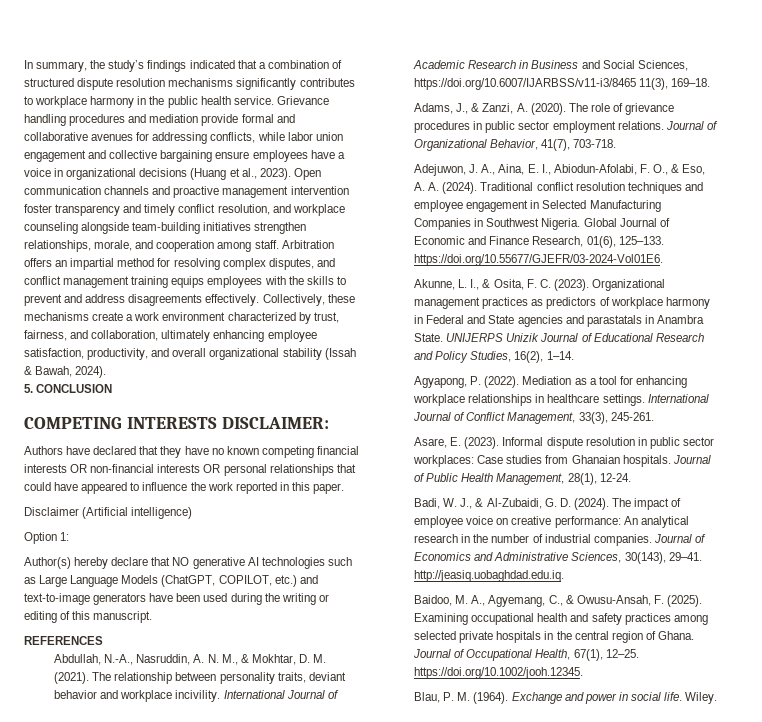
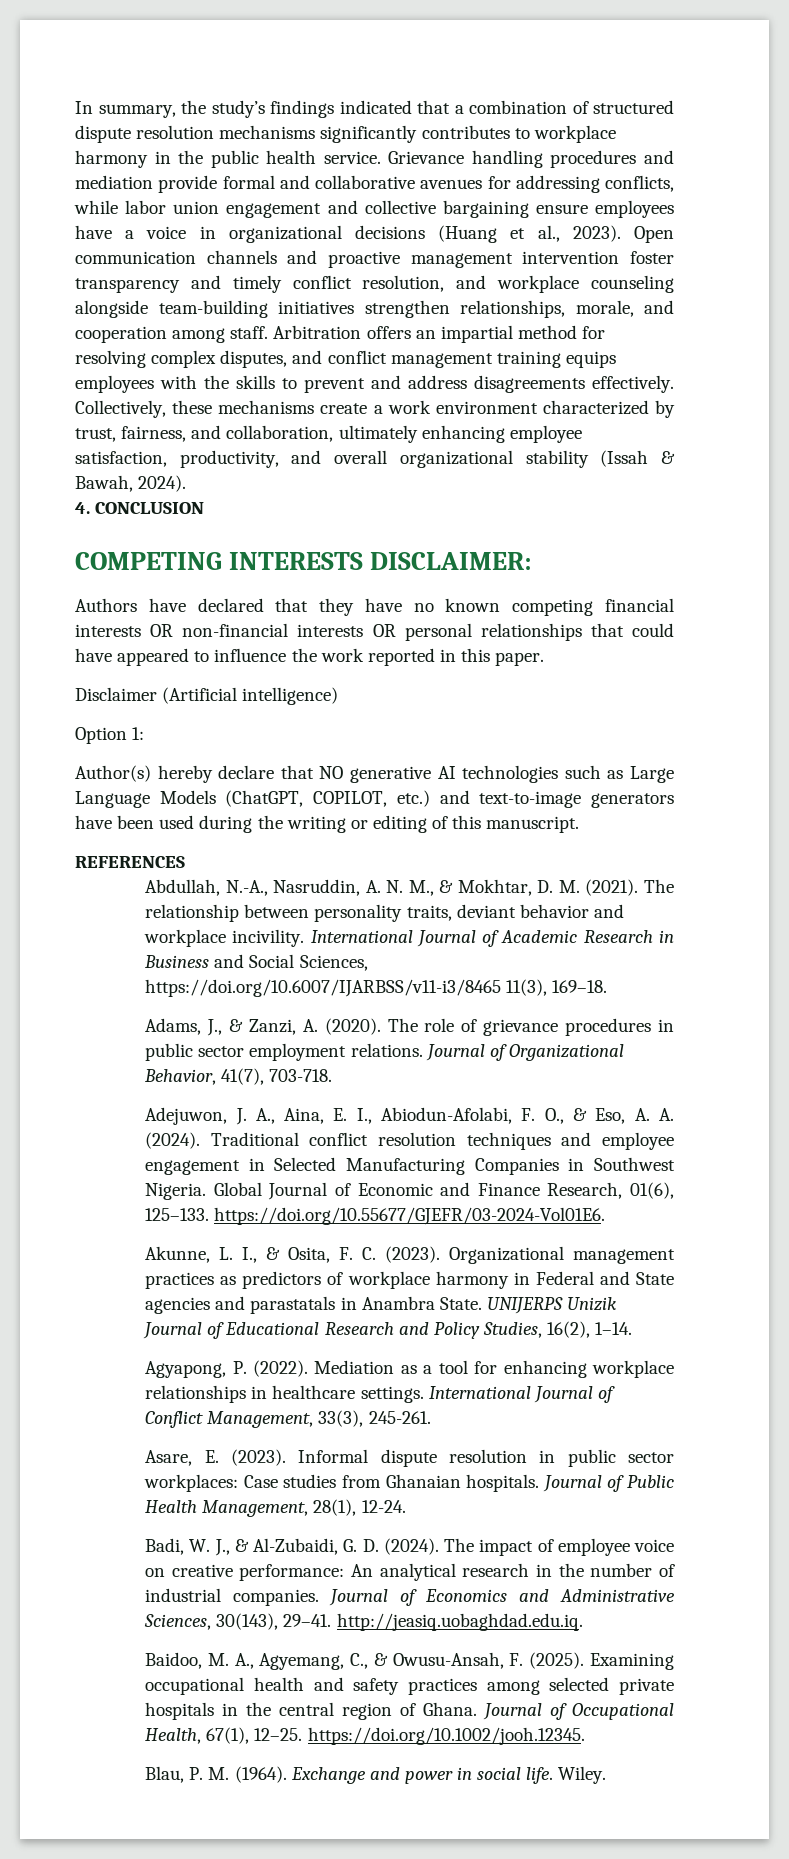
[24,384,33,393] 5. -> [75,502,90,514] 4.

